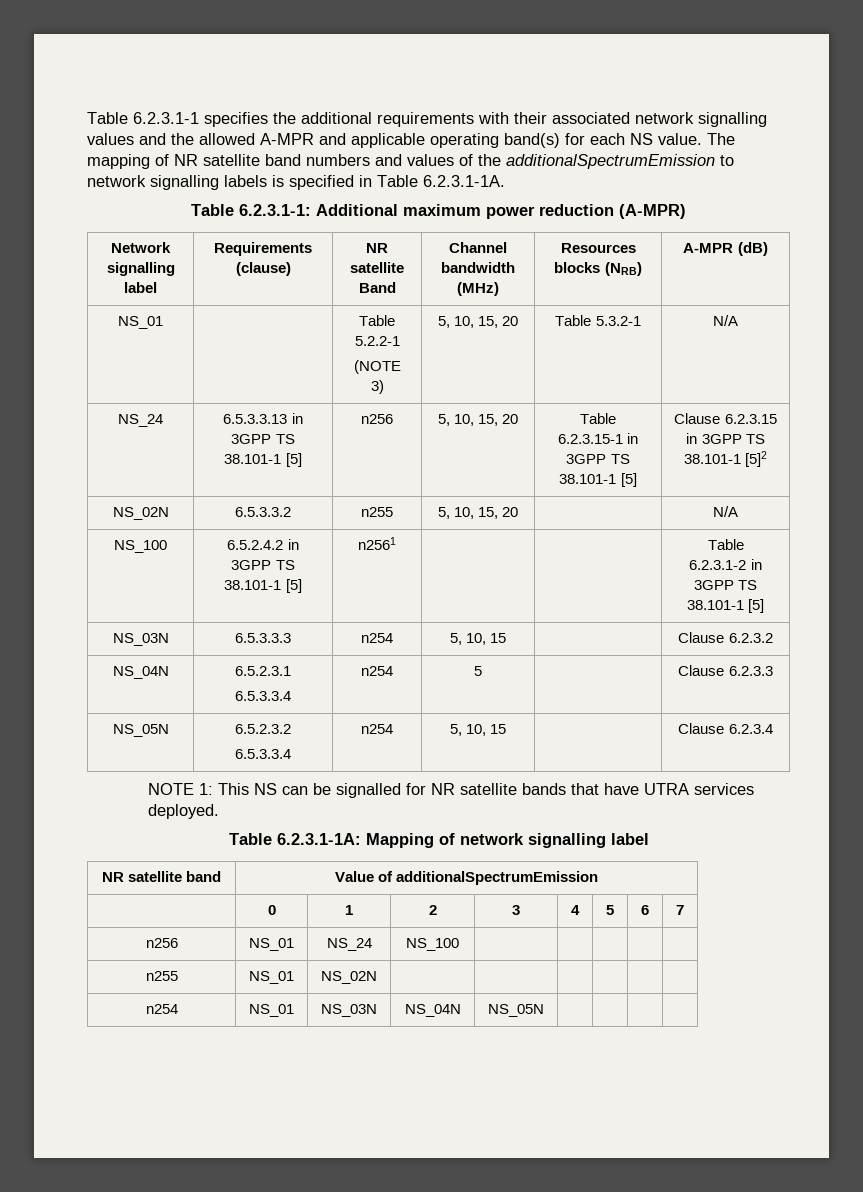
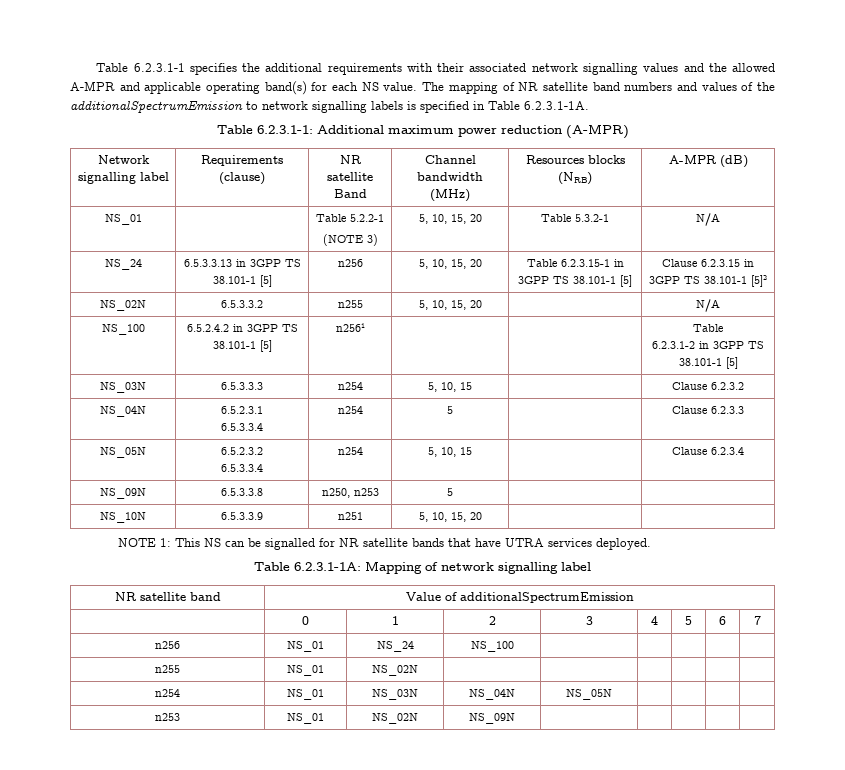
(773, 729) none -> [100,488,146,499] [221,488,263,496] [321,488,379,498] [447,488,453,496] [100,512,146,523] [221,512,263,520] [337,512,363,520] [418,512,482,522] // NS_09N | 6.5.3.3.8 | n250, n253 | 5 | | // NS_10N | 6.5.3.3.9 | n251 | 5, 10, 15, 20 | |
(544, 1010) none -> [155,713,180,721] [287,713,324,724] [372,713,418,724] [469,713,515,724] // n253 | NS_01 | NS_02N | NS_09N | | | | |

